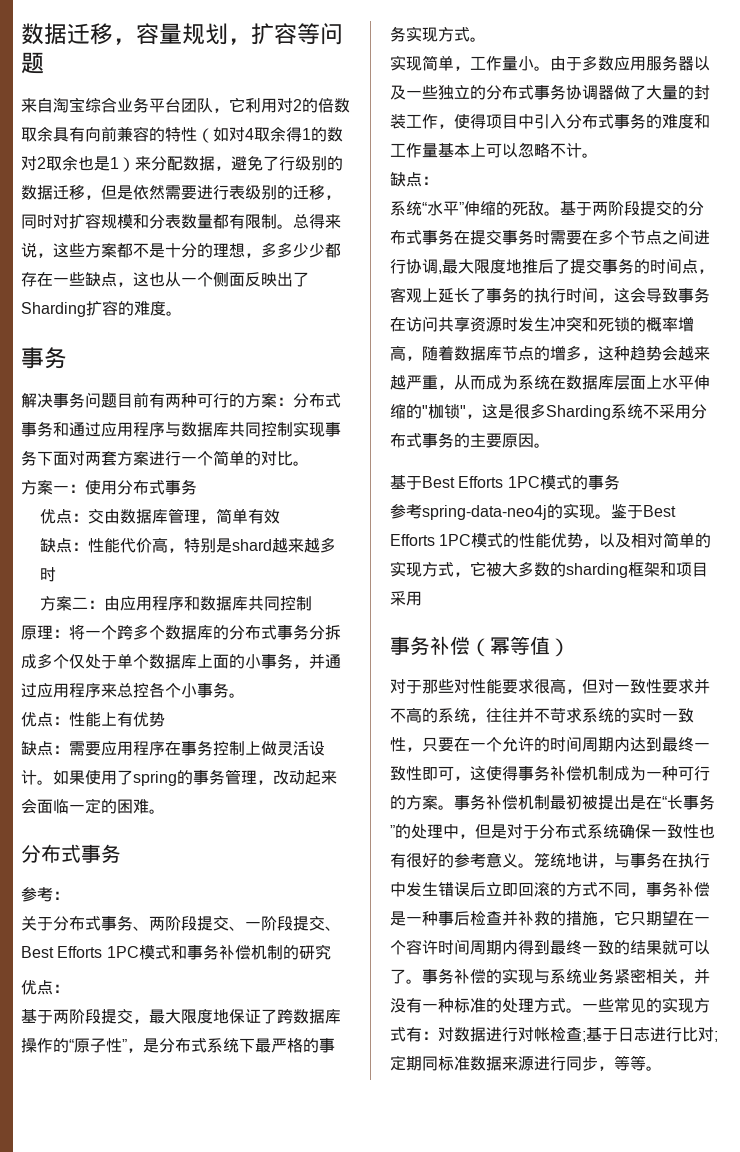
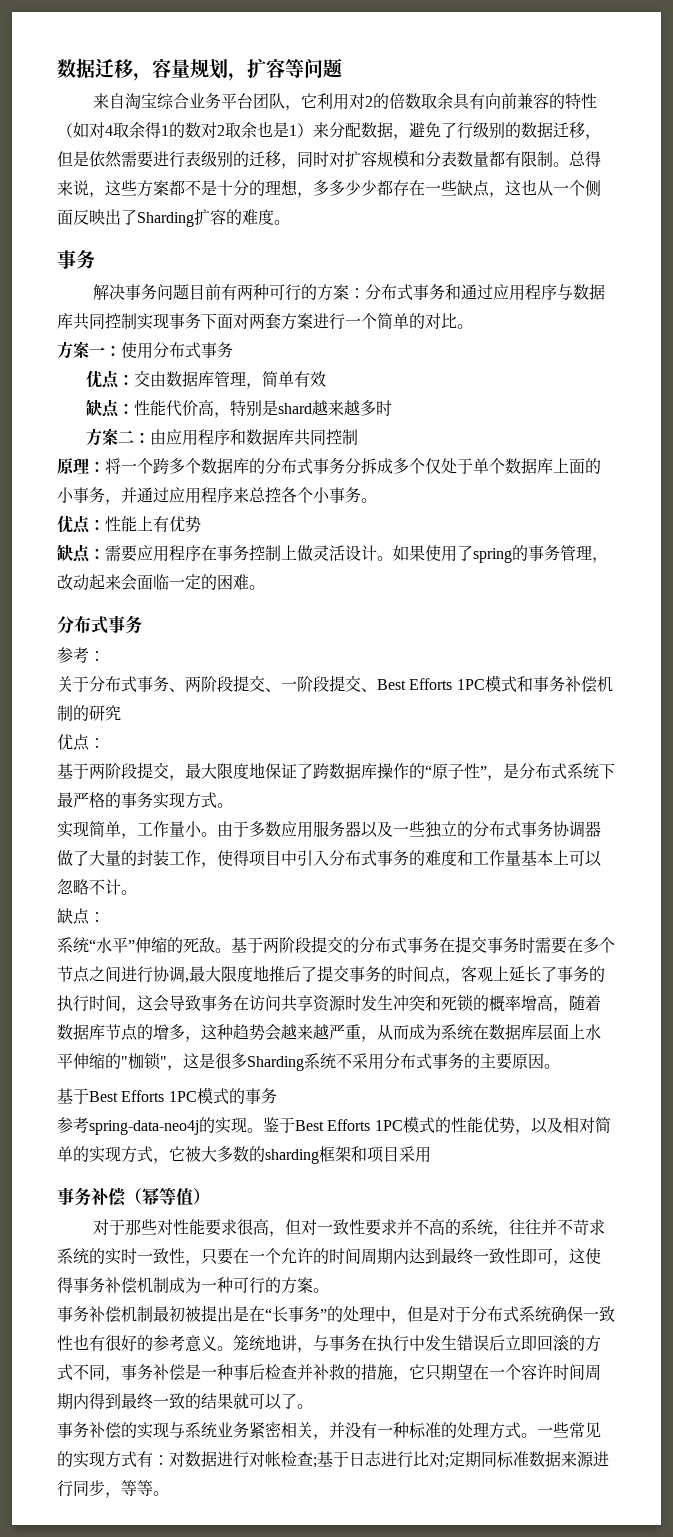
(454, 807) none -> (329, 1290) //
(422, 981) none -> (313, 1406) //

